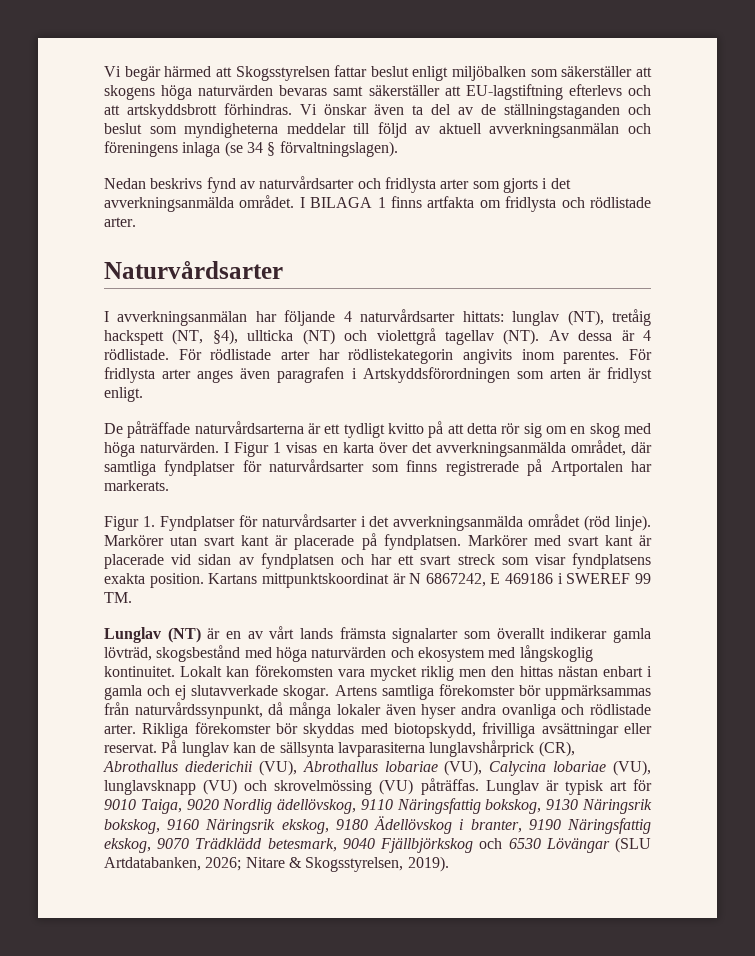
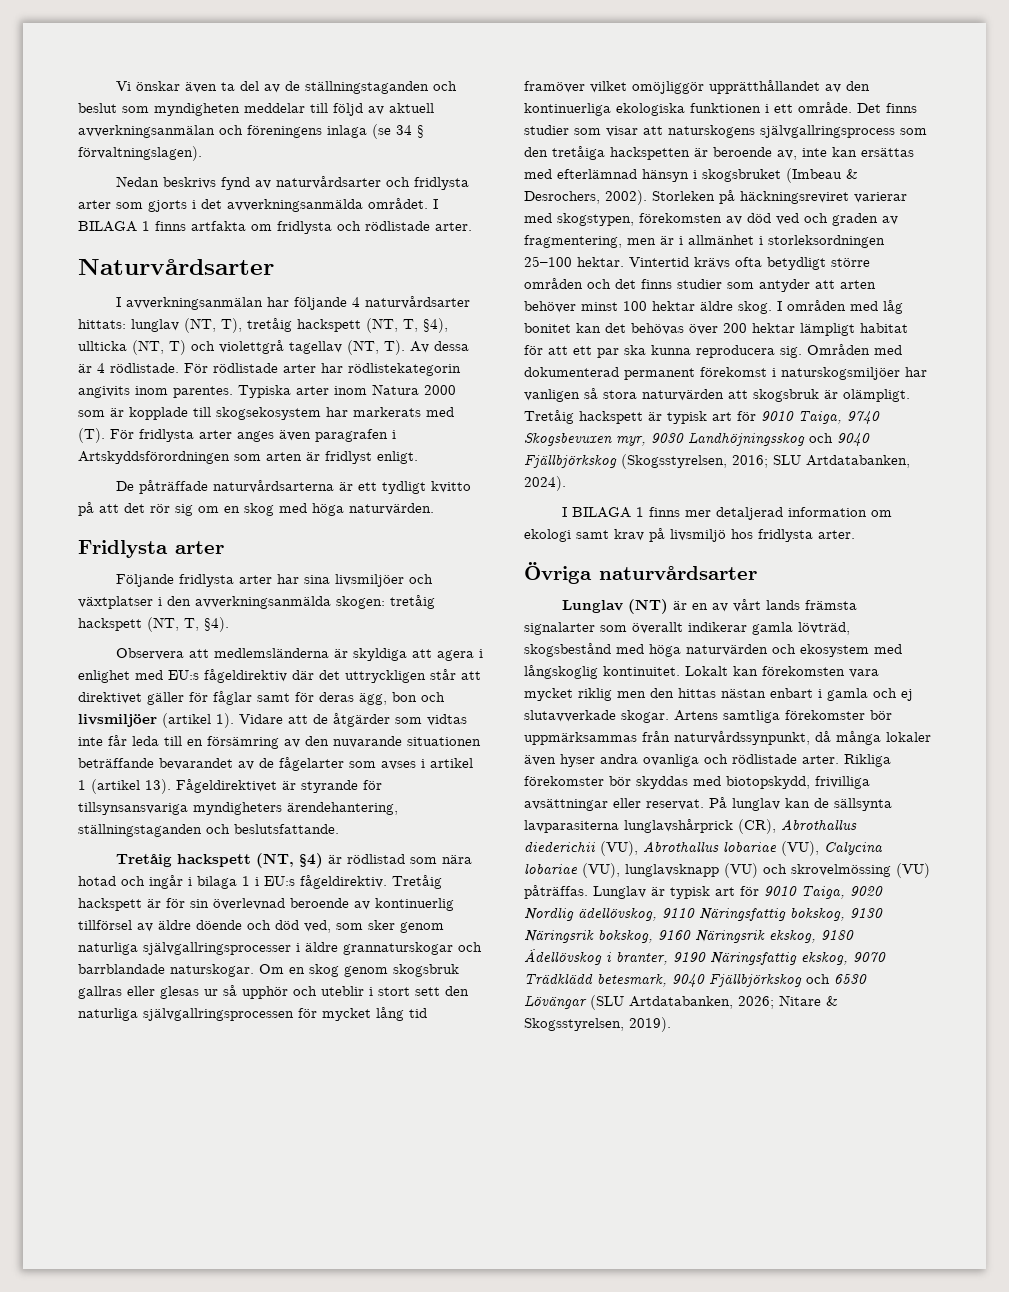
[104,65,652,81] [104,84,651,100] [104,103,317,119] Vi begär härmed att Skogsstyrelsen fattar beslut enligt miljöbalken som säkerställer att skogens höga naturvärden bevaras samt säkerställer att EU-lagstiftning efterlevs och att artskyddsbrott förhindras. Vi -> [115,81,131,91] Vi
[184,123,279,138] myndigheterna -> [154,103,240,116] myndigheten
[567,309,652,326] [104,329,204,345] (NT), tretåig hackspett (NT, -> [184,318,418,333] (NT, T), tretåig hackspett (NT, T,
[302,329,335,345] (NT) -> [132,340,186,355] (NT, T)
[503,329,540,345] (NT). -> [347,340,405,355] (NT, T).
(620, 357) none -> [238,384,456,398] [78,407,454,420] [78,428,105,443] Typiska arter inom Natura 2000 som är kopplade till skogsekosystem har markerats med (T).
[467,423,497,434] detta -> [124,503,145,513] det
[224,440,652,457] [104,459,653,476] [104,480,169,491] [104,514,652,531] [104,533,652,550] [104,553,651,569] [104,573,651,588] [104,592,132,603] I Figur 1 visas en karta över det avverkningsanmälda området, där samtliga fyndplatser för naturvårdsarter som finns registrerade på Artportalen har markerats. // Figur 1. Fyndplatser för naturvårdsarter i det avverkningsanmälda området (röd linje). Markörer utan svart kant är placerade på fyndplatsen. Markörer med svart kant är placerade vid sidan av fyndplatsen och har ett svart streck som visar fyndplatsens exakta position. Kartans mittpunktskoordinat är N 6867242, E 469186 i SWEREF 99 TM. -> [78,540,224,558] [115,574,433,587] [78,595,435,609] [78,617,229,632] [115,648,483,661] [78,669,481,683] [78,691,445,705] [78,713,467,728] [78,735,481,749] [78,757,473,771] [78,779,382,794] [78,802,398,815] [78,824,339,837] [115,853,472,868] [78,875,442,889] [78,898,454,911] [78,920,444,933] [78,942,482,955] [78,964,459,977] [78,985,469,999] [78,1007,427,1021] [524,80,870,94] [524,102,917,116] [524,125,927,138] [524,146,914,160] [524,168,858,183] [524,190,907,205] [524,213,898,226] [524,235,885,248] [524,256,870,270] [524,278,876,292] [524,300,903,314] [524,323,908,336] [524,344,902,358] [524,367,927,380] [524,388,910,402] [524,410,880,424] [524,432,870,446] [524,454,910,469] [524,476,566,491] [561,507,892,520] [524,528,855,542] [524,562,757,584] // Fridlysta arter // Följande fridlysta arter har sina livsmiljöer och växtplatser i den avverkningsanmälda skogen: tretåig hackspett (NT, T, §4). // Observera att medlemsländerna är skyldiga att agera i enlighet med EU:s fågeldirektiv där det uttryckligen står att direktivet gäller för fåglar samt för deras ägg, bon och livsmiljöer (artikel 1). Vidare att de åtgärder som vidtas inte får leda till en försämring av den nuvarande situationen beträffande bevarandet av de fågelarter som avses i artikel 1 (artikel 13). Fågeldirektivet är styrande för tillsynsansvariga myndigheters ärendehantering, ställningstaganden och beslutsfattande. // Tretåig hackspett (NT, §4) är rödlistad som nära hotad och ingår i bilaga 1 i EU:s fågeldirektiv. Tretåig hackspett är för sin överlevnad beroende av kontinuerlig tillförsel av äldre döende och död ved, som sker genom naturliga självgallringsprocesser i äldre grannaturskogar och barrblandade naturskogar. Om en skog genom skogsbruk gallras eller glesas ur så upphör och uteblir i stort sett den naturliga självgallringsprocessen för mycket lång tid framöver vilket omöjliggör upprätthållandet av den kontinuerliga ekologiska funktionen i ett område. Det finns studier som visar att naturskogens självgallringsprocess som den tretåiga hackspetten är beroende av, inte kan ersättas med efterlämnad hänsyn i skogsbruket (Imbeau & Desrochers, 2002). Storleken på häckningsreviret varierar med skogstypen, förekomsten av död ved och graden av fragmentering, men är i allmänhet i storleksordningen 25–100 hektar. Vintertid krävs ofta betydligt större områden och det finns studier som antyder att arten behöver minst 100 hektar äldre skog. I områden med låg bonitet kan det behövas över 200 hektar lämpligt habitat för att ett par ska kunna reproducera sig. Områden med dokumenterad permanent förekomst i naturskogsmiljöer har vanligen så stora naturvärden att skogsbruk är olämpligt. Tretåig hackspett är typisk art för 9010 Taiga, 9740 Skogsbevuxen myr, 9030 Landhöjningsskog och 9040 Fjällbjörkskog (Skogsstyrelsen, 2016; SLU Artdatabanken, 2024). // I BILAGA 1 finns mer detaljerad information om ekologi samt krav på livsmiljö hos fridlysta arter. // Övriga naturvårdsarter

